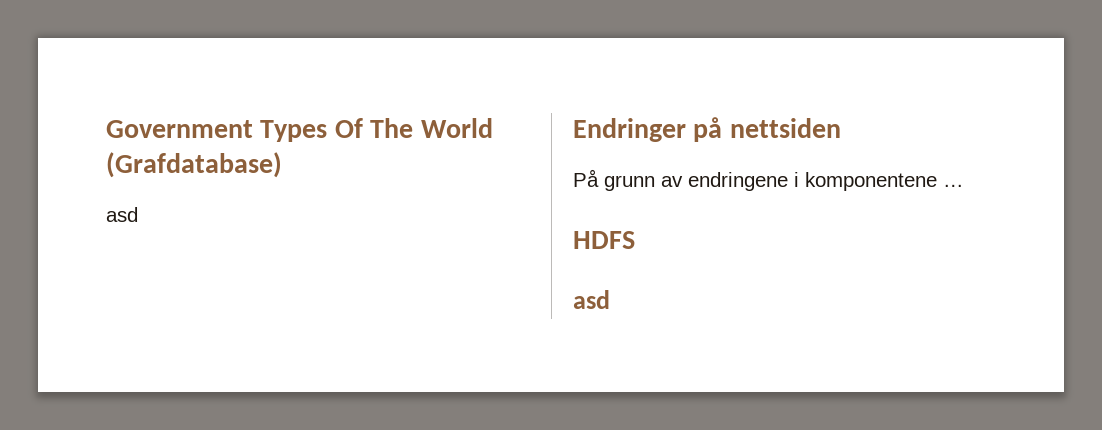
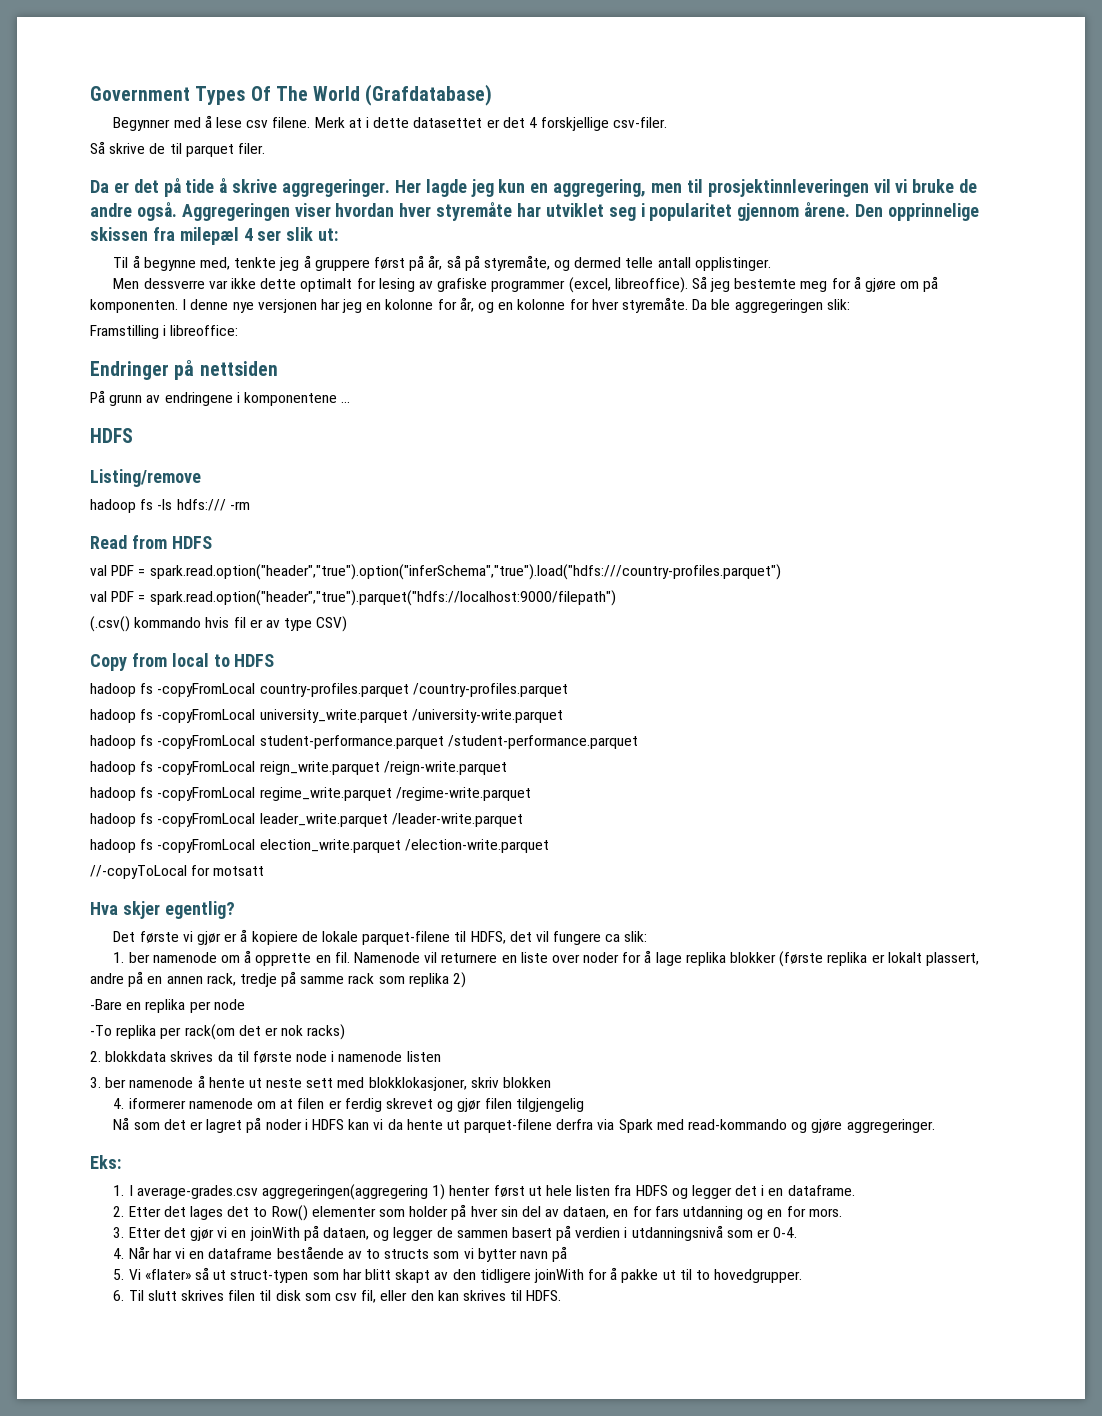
[106,207,138,222] asd -> [113,115,668,131] [90,141,265,157] [90,178,978,197] [90,202,979,221] [90,227,339,245] [113,255,771,271] [113,276,939,293] [90,297,850,313] [90,325,239,339] Begynner med å lese csv filene. Merk at i dette datasettet er det 4 forskjellige csv-filer. // Så skrive de til parquet filer. // Da er det på tide å skrive aggregeringer. Her lagde jeg kun en aggregering, men til prosjektinnleveringen vil vi bruke de andre også. Aggregeringen viser hvordan hver styremåte har utviklet seg i popularitet gjennom årene. Den opprinnelige skissen fra milepæl 4 ser slik ut: // Til å begynne med, tenkte jeg å gruppere først på år, så på styremåte, og dermed telle antall opplistinger. // Men dessverre var ikke dette optimalt for lesing av grafiske programmer (excel, libreoffice). Så jeg bestemte meg for å gjøre om på komponenten. I denne nye versjonen har jeg en kolonne for år, og en kolonne for hver styremåte. Da ble aggregeringen slik: // Framstilling i libreoffice:
[573,290,610,309] asd -> [90,469,201,487] [90,499,250,513] [90,535,212,549] [90,564,781,580] [90,590,616,606] [90,616,348,632] [90,653,275,671] [90,683,568,697] [90,709,563,723] [90,735,638,749] [90,761,507,775] [90,787,531,801] [90,813,523,827] [90,839,549,853] [90,865,265,879] [90,901,235,919] [113,929,648,945] [113,950,979,967] [90,971,467,988] [90,999,245,1013] [90,1024,346,1040] [90,1051,441,1063] [90,1075,552,1091] [113,1098,584,1112] [113,1117,935,1133] [90,1155,121,1169] [113,1184,855,1200] [113,1204,842,1221] [113,1225,798,1241] [113,1246,568,1262] [113,1267,803,1283] [113,1290,562,1303] Listing/remove // hadoop fs -ls hdfs:/// -rm // Read from HDFS // val PDF = spark.read.option("header","true").option("inferSchema","true").load("hdfs:///country-profiles.parquet") // val PDF = spark.read.option("header","true").parquet("hdfs://localhost:9000/filepath") // (.csv() kommando hvis fil er av type CSV) // Copy from local to HDFS // hadoop fs -copyFromLocal country-profiles.parquet /country-profiles.parquet // hadoop fs -copyFromLocal university_write.parquet /university-write.parquet // hadoop fs -copyFromLocal student-performance.parquet /student-performance.parquet // hadoop fs -copyFromLocal reign_write.parquet /reign-write.parquet // hadoop fs -copyFromLocal regime_write.parquet /regime-write.parquet // hadoop fs -copyFromLocal leader_write.parquet /leader-write.parquet // hadoop fs -copyFromLocal election_write.parquet /election-write.parquet // //-copyToLocal for motsatt // Hva skjer egentlig? // Det første vi gjør er å kopiere de lokale parquet-filene til HDFS, det vil fungere ca slik: // 1. ber namenode om å opprette en fil. Namenode vil returnere en liste over noder for å lage replika blokker (første replika er lokalt plassert, andre på en annen rack, tredje på samme rack som replika 2) // -Bare en replika per node // -To replika per rack(om det er nok racks) // 2. blokkdata skrives da til første node i namenode listen // 3. ber namenode å hente ut neste sett med blokklokasjoner, skriv blokken // 4. iformerer namenode om at filen er ferdig skrevet og gjør filen tilgjengelig // Nå som det er lagret på noder i HDFS kan vi da hente ut parquet-filene derfra via Spark med read-kommando og gjøre aggregeringer. // Eks: // 1. I average-grades.csv aggregeringen(aggregering 1) henter først ut hele listen fra HDFS og legger det i en dataframe. // 2. Etter det lages det to Row() elementer som holder på hver sin del av dataen, en for fars utdanning og en for mors. // 3. Etter det gjør vi en joinWith på dataen, og legger de sammen basert på verdien i utdanningsnivå som er 0-4. // 4. Når har vi en dataframe bestående av to structs som vi bytter navn på // 5. Vi «flater» så ut struct-typen som har blitt skapt av den tidligere joinWith for å pakke ut til to hovedgrupper. // 6. Til slutt skrives filen til disk som csv fil, eller den kan skrives til HDFS.

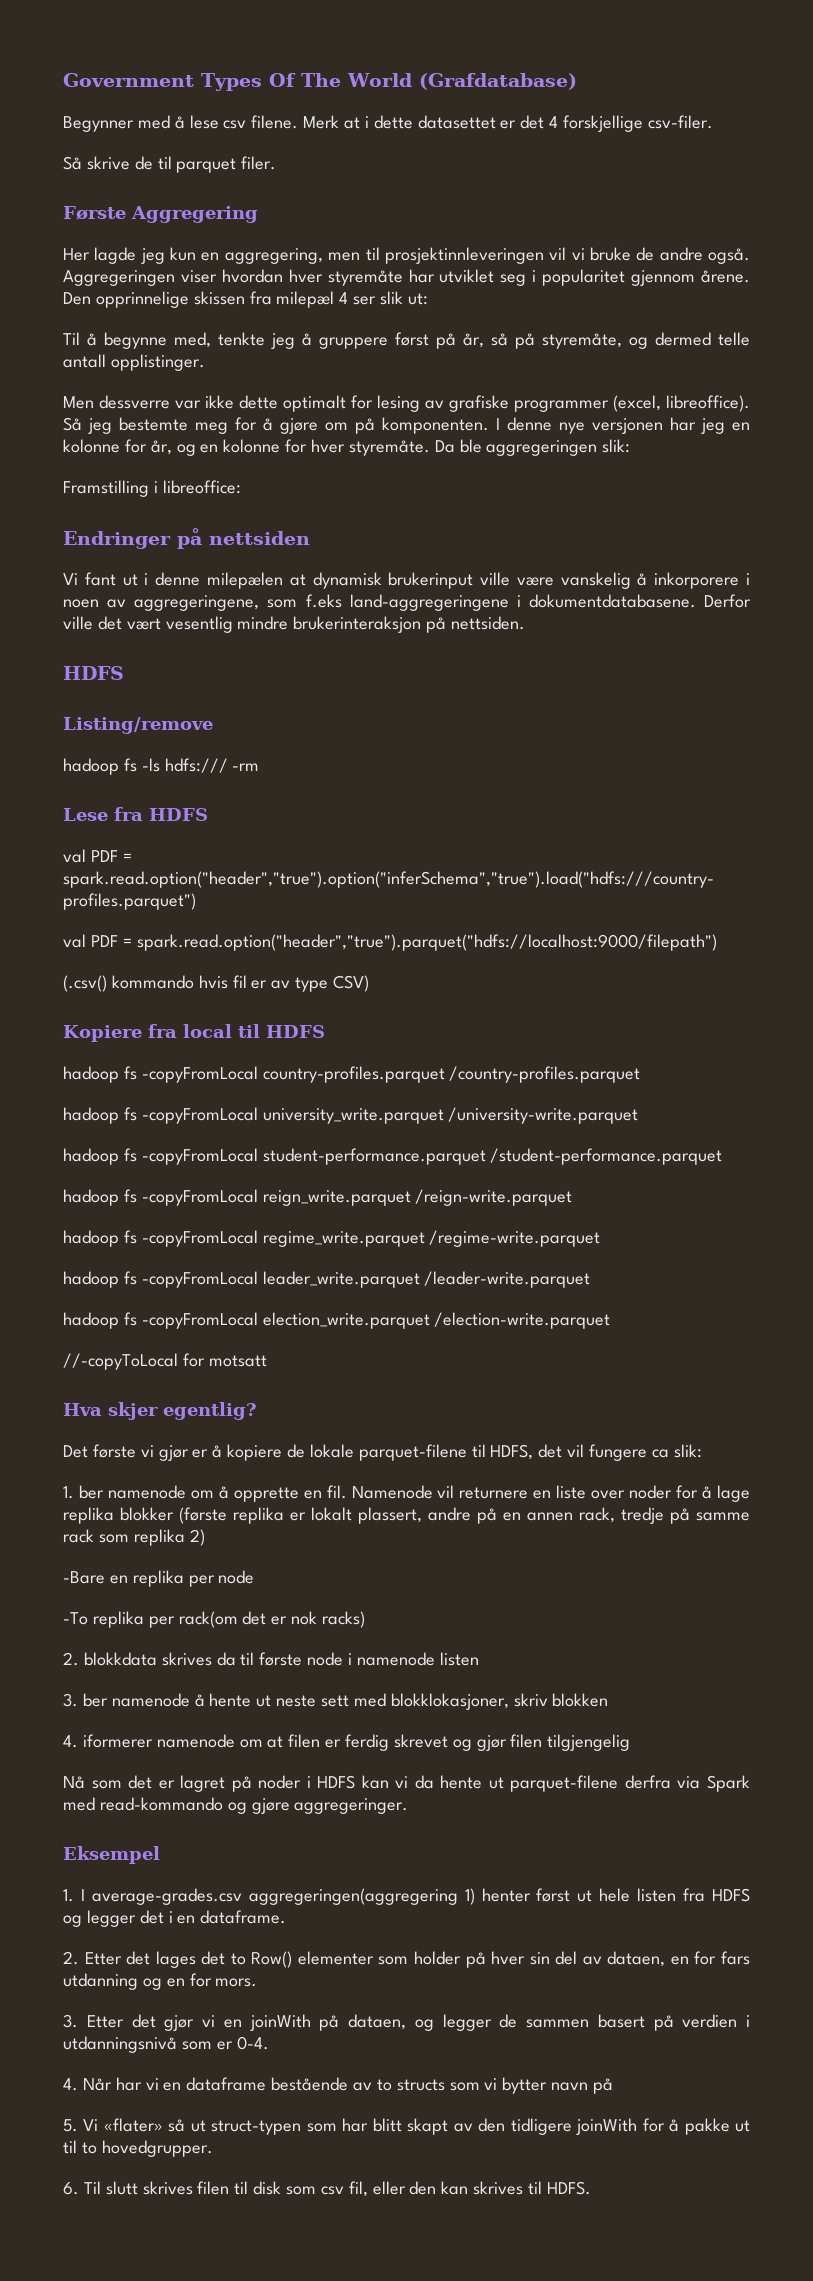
[90,178,391,197] Da er det på tide å skrive aggregeringer. -> [63,206,258,223] Første Aggregering //
[90,390,351,406] På grunn av endringene i komponentene … -> [63,572,751,589] [63,594,751,611] [63,616,526,633] Vi fant ut i denne milepælen at dynamisk brukerinput ville være vanskelig å inkorporere i noen av aggregeringene, som f.eks land-aggregeringene i dokumentdatabasene. Derfor ville det vært vesentlig mindre brukerinteraksjon på nettsiden.
[90,535,167,549] Read from -> [63,807,143,821] Lese fra
[90,653,230,671] Copy from local to -> [63,1024,260,1042] Kopiere fra local til
[90,1155,121,1169] Eks: -> [63,1846,160,1864] Eksempel

